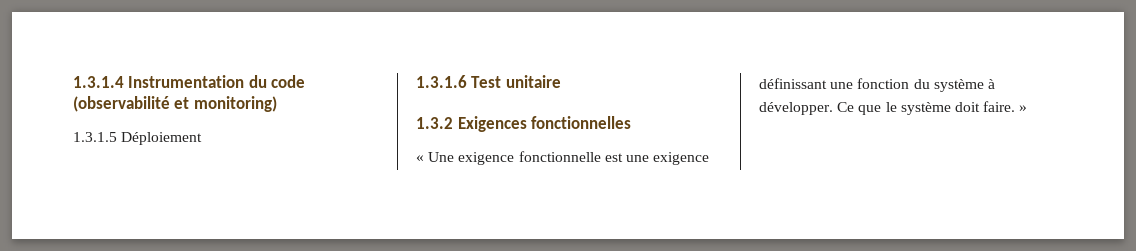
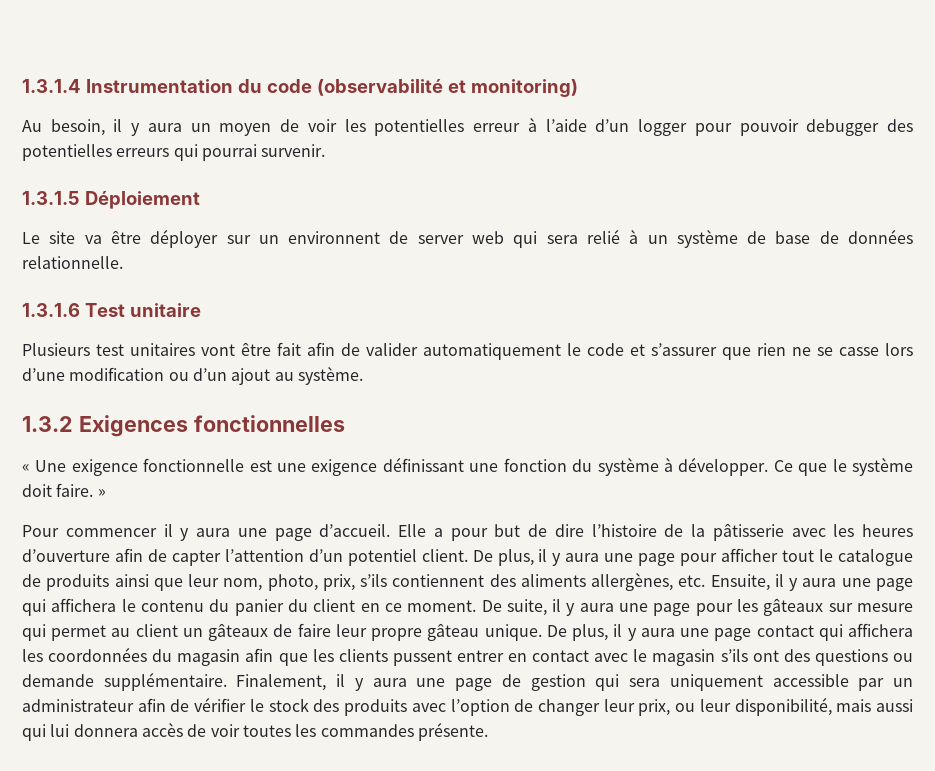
[73,132,203,145] [416,75,561,88] 1.3.1.5 Déploiement // 1.3.1.6 Test unitaire -> [22,117,913,136] [22,144,326,161] [22,191,200,209] [22,229,913,248] [22,256,123,269] [22,303,201,317] [22,342,913,360] [22,366,363,385] Au besoin, il y aura un moyen de voir les potentielles erreur à l’aide d’un logger pour pouvoir debugger des potentielles erreurs qui pourrai survenir. // 1.3.1.5 Déploiement // Le site va être déployer sur un environnent de server web qui sera relié à un système de base de données relationnelle. // 1.3.1.6 Test unitaire // Plusieurs test unitaires vont être fait afin de valider automatiquement le code et s’assurer que rien ne se casse lors d’une modification ou d’un ajout au système.
(1028, 108) none -> [22,523,913,541] [22,548,913,566] [22,572,914,591] [22,598,914,616] [22,623,913,641] [22,647,914,666] [22,672,914,691] [22,697,913,716] [22,722,488,741] // Pour commencer il y aura une page d’accueil. Elle a pour but de dire l’histoire de la pâtisserie avec les heures d’ouverture afin de capter l’attention d’un potentiel client. De plus, il y aura une page pour afficher tout le catalogue de produits ainsi que leur nom, photo, prix, s’ils contiennent des aliments allergènes, etc. Ensuite, il y aura une page qui affichera le contenu du panier du client en ce moment. De suite, il y aura une page pour les gâteaux sur mesure qui permet au client un gâteaux de faire leur propre gâteau unique. De plus, il y aura une page contact qui affichera les coordonnées du magasin afin que les clients pussent entrer en contact avec le magasin s’ils ont des questions ou demande supplémentaire. Finalement, il y aura une page de gestion qui sera uniquement accessible par un administrateur afin de vérifier le stock des produits avec l’option de changer leur prix, ou leur disponibilité, mais aussi qui lui donnera accès de voir toutes les commandes présente.

